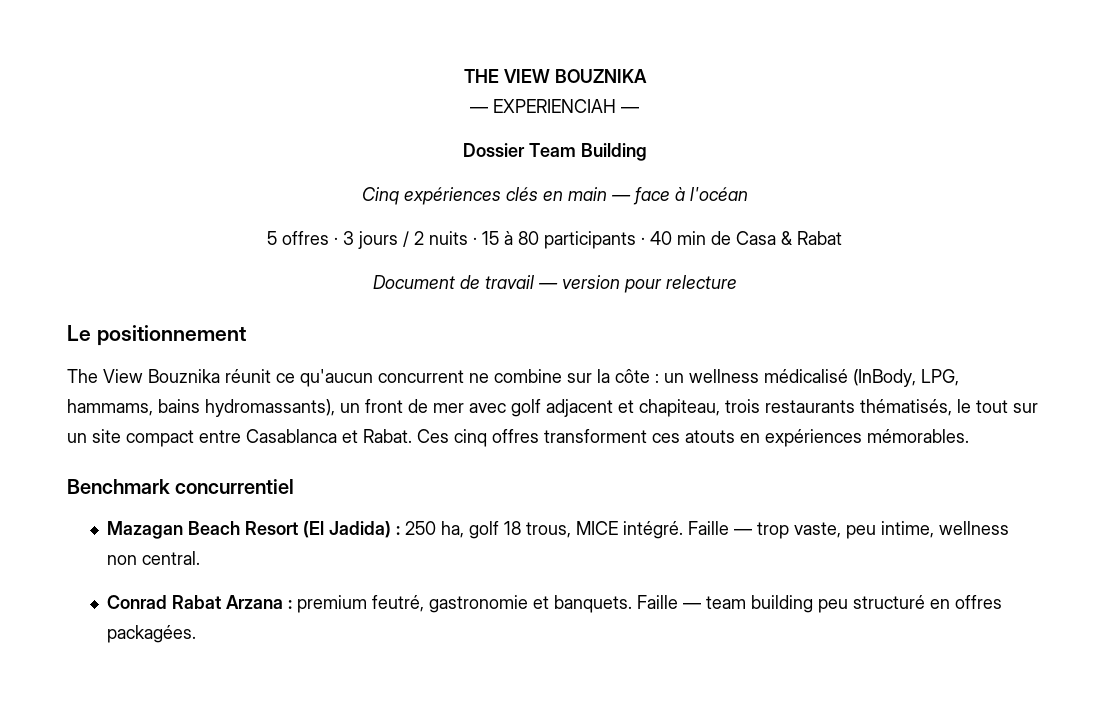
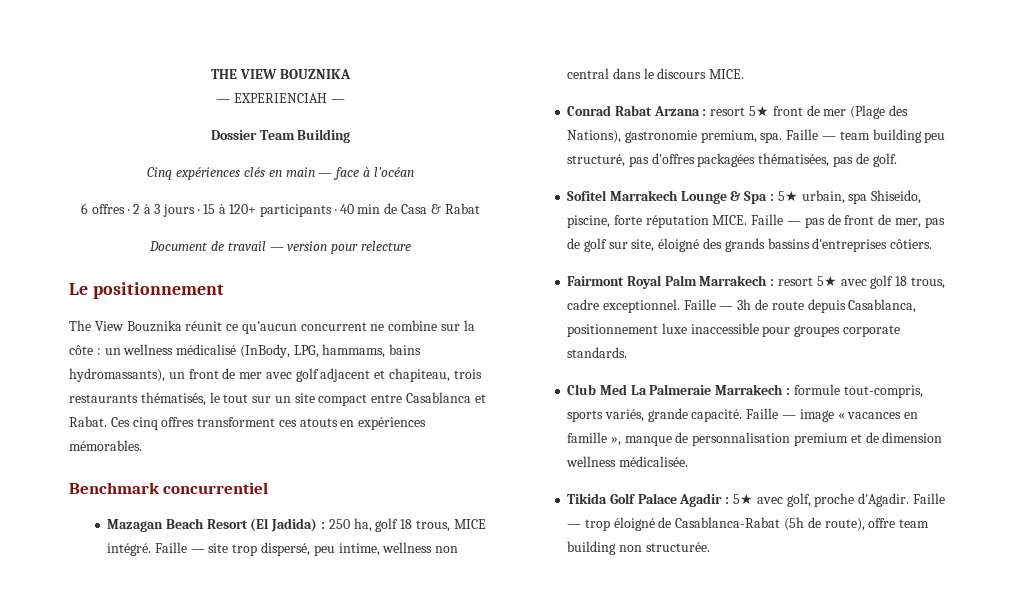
[267,231,277,245] 5 -> [81,203,89,214] 6
[343,231,468,249] 3 jours / 2 nuits -> [132,204,196,217] 2 à 3 jours
[518,231,539,245] 80 -> [229,204,257,214] 120+
[756,522,841,539] trop vaste, -> [208,542,311,556] site trop dispersé,
[141,551,200,565] central. -> [567,68,745,79] central dans le discours MICE.
[296,595,632,613] premium feutré, gastronomie et banquets. -> [710,105,908,119] [567,130,783,143] resort 5★ front de mer (Plage des Nations), gastronomie premium, spa.
[852,595,1002,609] [106,625,196,643] structuré en offres packagées. -> [567,153,897,167] [567,190,922,204] [567,214,945,228] [567,238,933,252] [567,275,945,289] [567,299,917,313] [567,323,901,337] [567,347,628,358] [567,384,923,398] [567,408,919,422] [567,432,943,446] [566,456,688,467] [567,493,945,507] [567,517,930,531] [567,541,710,555] structuré, pas d'offres packagées thématisées, pas de golf. // Sofitel Marrakech Lounge & Spa : 5★ urbain, spa Shiseido, piscine, forte réputation MICE. Faille — pas de front de mer, pas de golf sur site, éloigné des grands bassins d'entreprises côtiers. // Fairmont Royal Palm Marrakech : resort 5★ avec golf 18 trous, cadre exceptionnel. Faille — 3h de route depuis Casablanca, positionnement luxe inaccessible pour groupes corporate standards. // Club Med La Palmeraie Marrakech : formule tout-compris, sports variés, grande capacité. Faille — image « vacances en famille », manque de personnalisation premium et de dimension wellness médicalisée. // Tikida Golf Palace Agadir : 5★ avec golf, proche d'Agadir. Faille — trop éloigné de Casablanca-Rabat (5h de route), offre team building non structurée.

